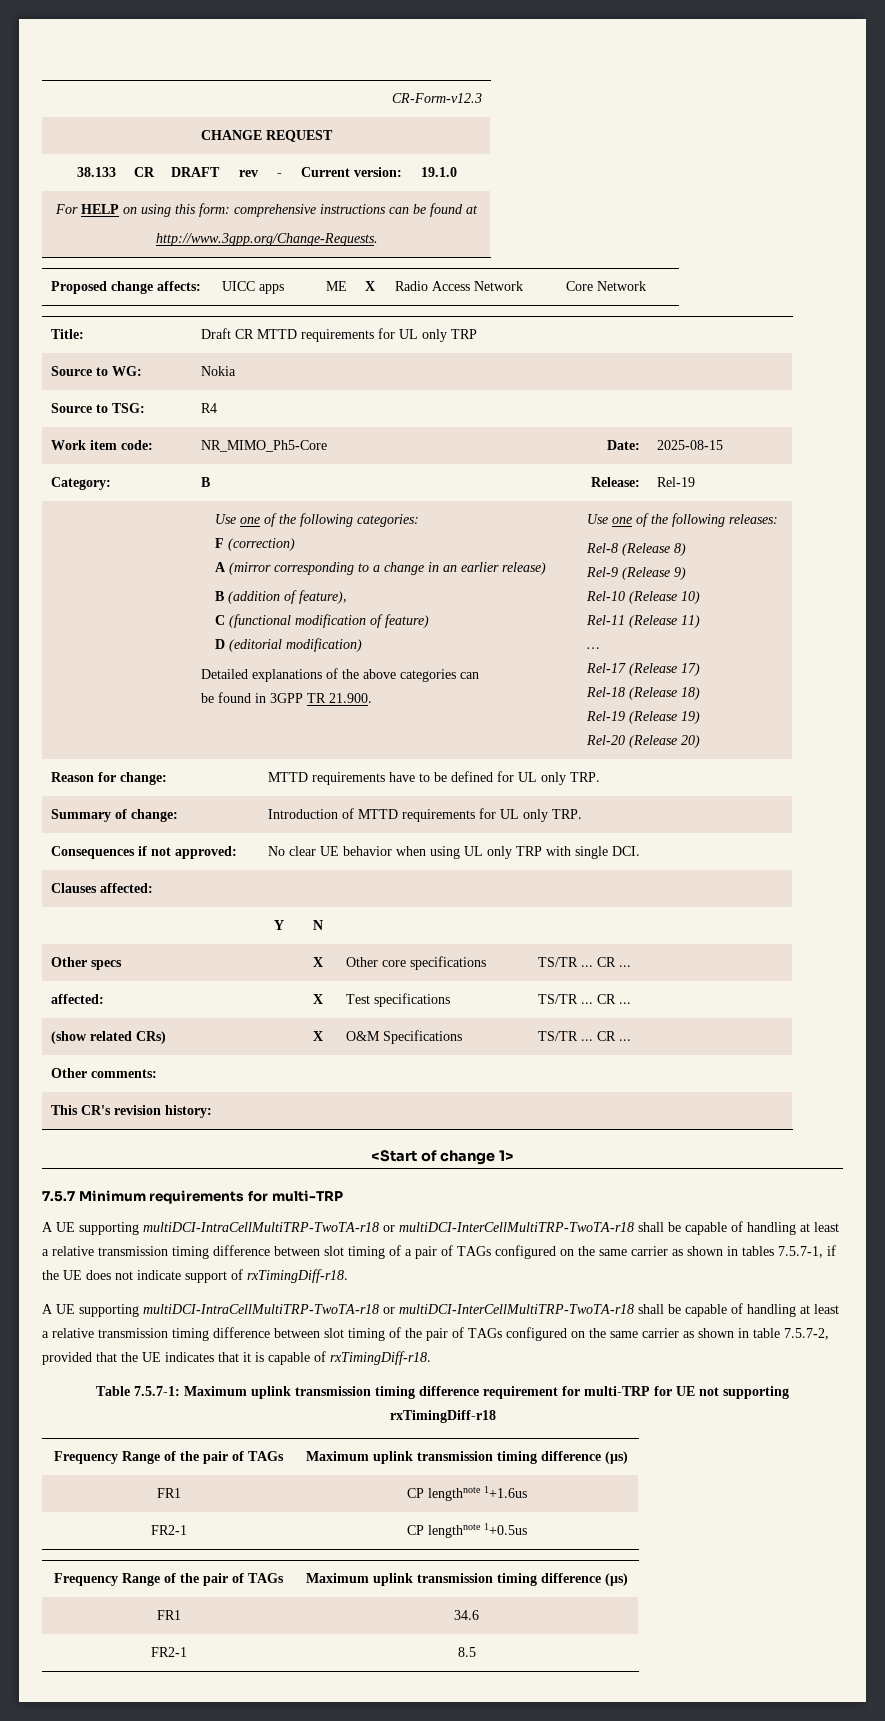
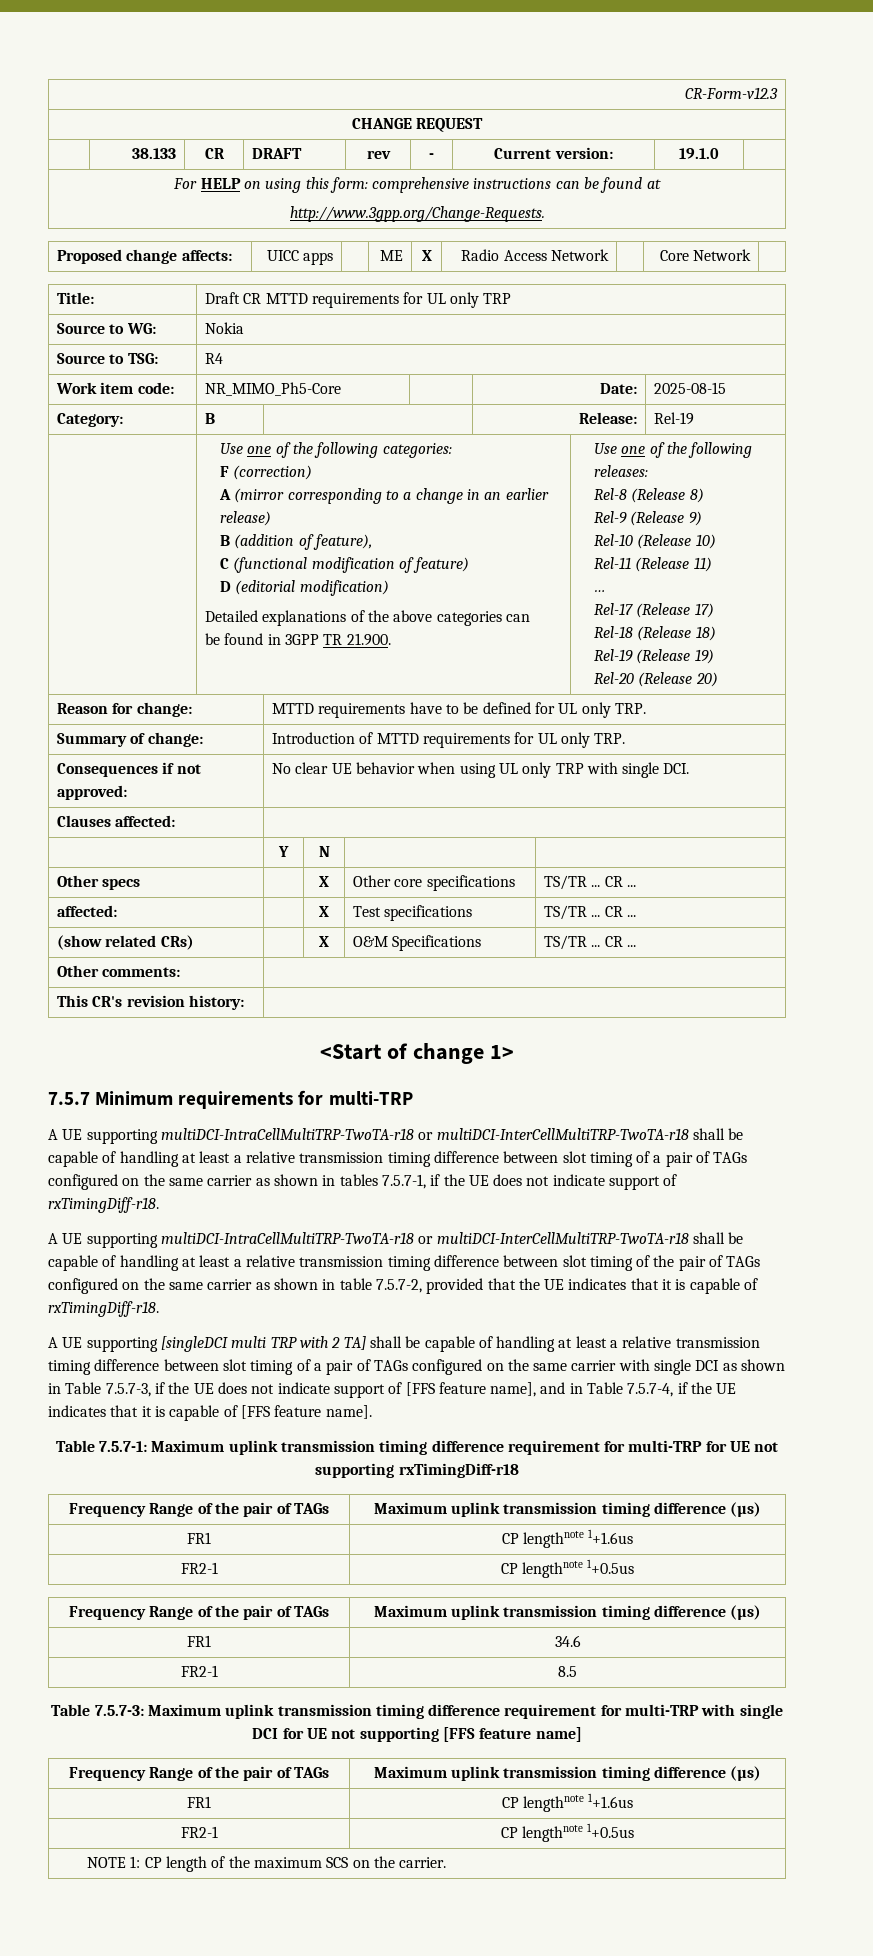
(431, 1358) none -> [48,1336,760,1352] [48,1359,786,1375] [48,1382,737,1398] [48,1405,372,1421] // A UE supporting [singleDCI multi TRP with 2 TA] shall be capable of handling at least a relative transmission timing difference between slot timing of a pair of TAGs configured on the same carrier with single DCI as shown in Table 7.5.7-3, if the UE does not indicate support of [FFS feature name], and in Table 7.5.7-4, if the UE indicates that it is capable of [FFS feature name].
(476, 1652) none -> [51,1704,783,1719] [252,1727,582,1742] [69,1766,329,1781] [373,1766,762,1781] [187,1796,211,1808] [501,1793,634,1812] [180,1826,218,1838] [500,1823,635,1842] [87,1856,447,1872] // Table 7.5.7-3: Maximum uplink transmission timing difference requirement for multi-TRP with single DCI for UE not supporting [FFS feature name] // Frequency Range of the pair of TAGs | Maximum uplink transmission timing difference (µs) // FR1 | CP lengthnote 1+1.6us // FR2-1 | CP lengthnote 1+0.5us // NOTE 1: CP length of the maximum SCS on the carrier.

